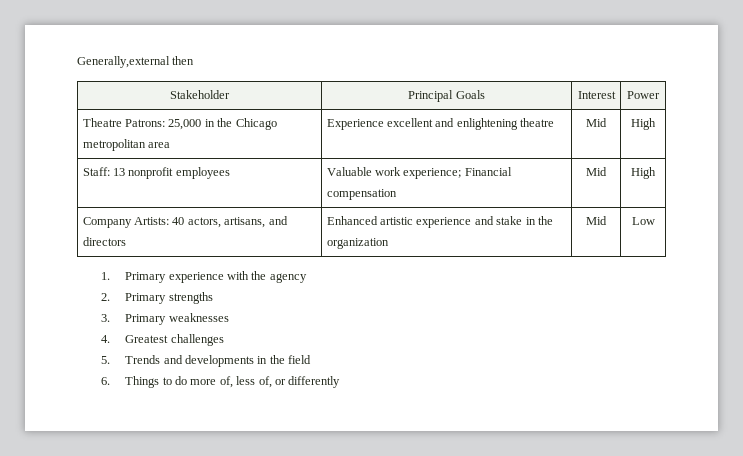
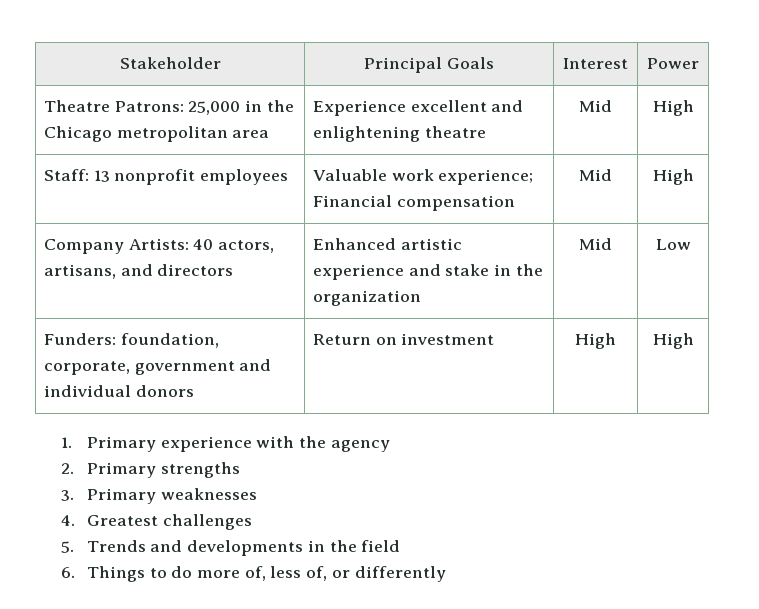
[77,56,195,68] Generally,external then // -> (119, 63) none
(655, 221) none -> [43,333,219,348] [43,359,272,375] [43,385,194,397] [312,333,495,345] [575,333,616,349] [652,333,694,349] // Funders: foundation, corporate, government and individual donors | Return on investment | High | High

